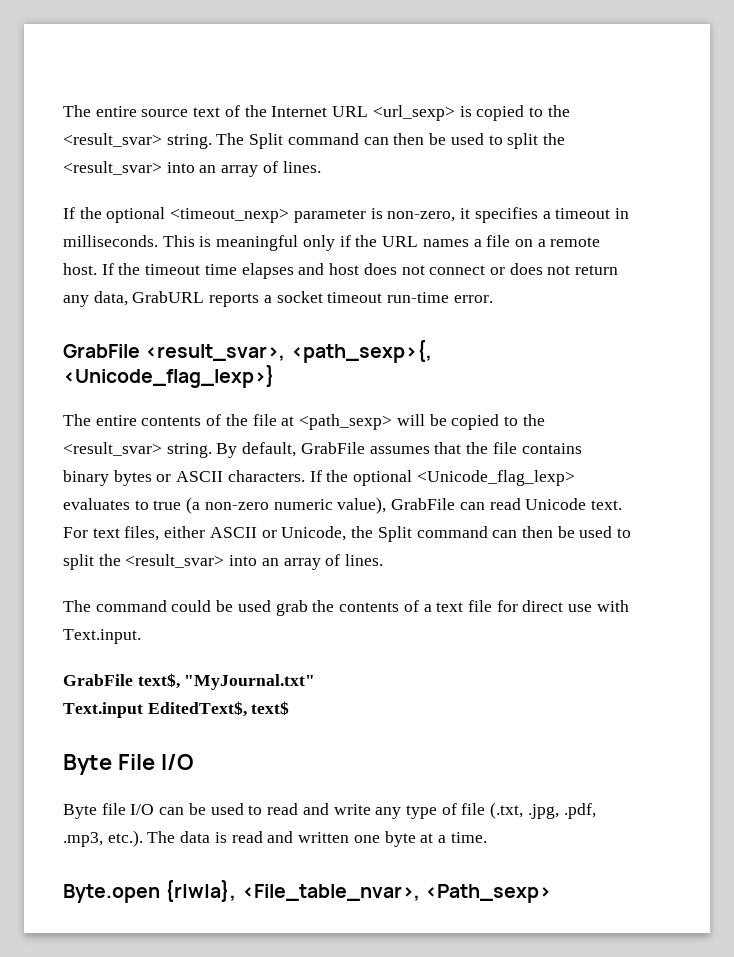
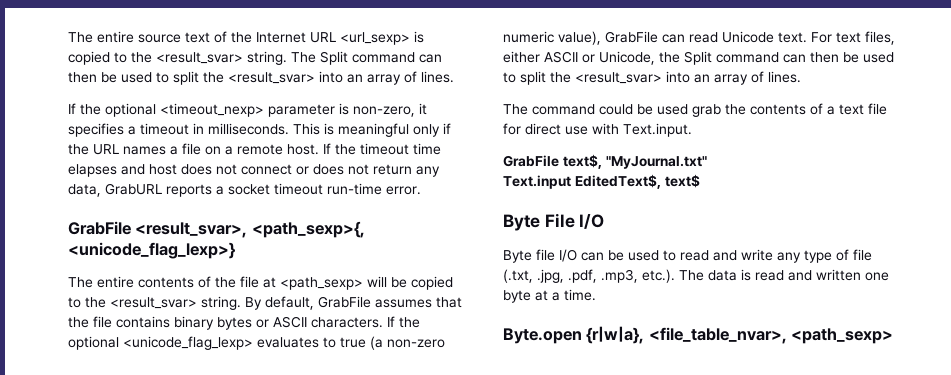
[63,365,275,388] <Unicode_flag_lexp>} -> [68,242,235,259] <unicode_flag_lexp>}
[416,470,575,486] <Unicode_flag_lexp> -> [123,336,253,350] <unicode_flag_lexp>
[241,884,551,903] <File_table_nvar>, <Path_sexp> -> [648,327,894,344] <file_table_nvar>, <path_sexp>

